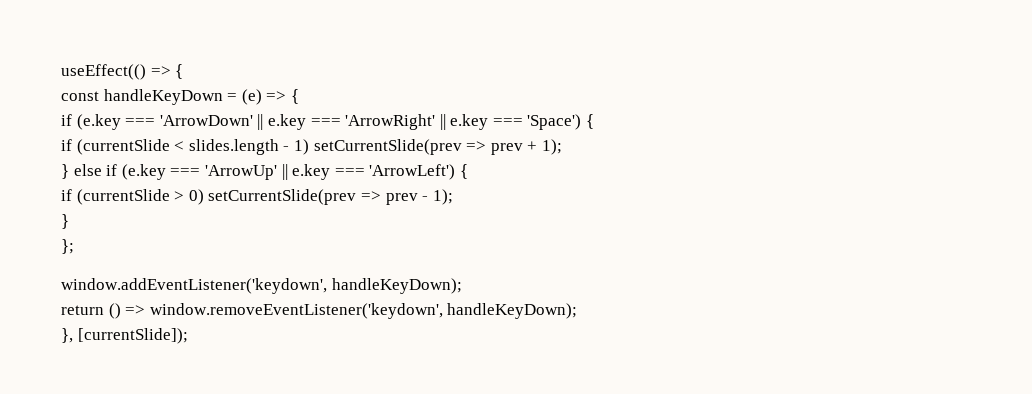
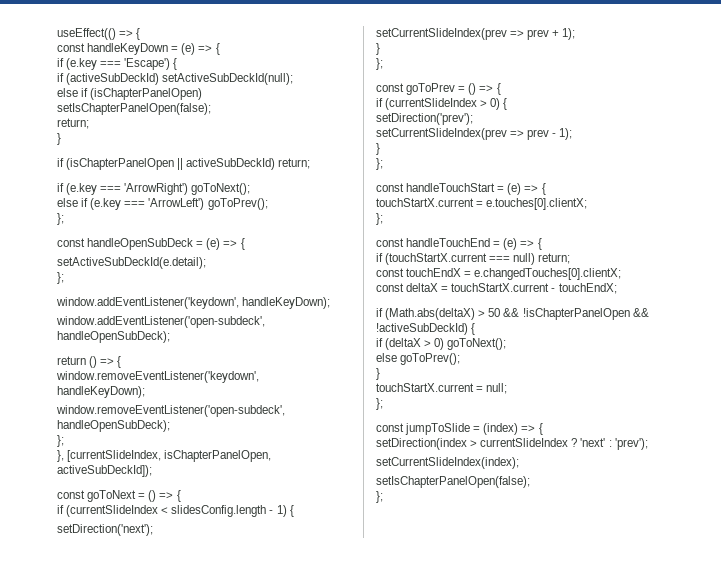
[159,114,595,130] [61,139,462,155] 'ArrowDown' || e.key === 'ArrowRight' || e.key === 'Space') { // if (currentSlide < slides.length - 1) setCurrentSlide(prev -> [124,58,178,70] [57,73,294,85] [57,88,203,100] [57,103,211,115] [57,118,89,129] [57,133,61,145] [57,158,311,170] [57,183,251,195] [57,198,268,210] [57,213,64,225] [57,238,245,250] [57,257,206,269] [57,272,64,284] [56,297,331,309] [56,316,265,328] [57,331,170,343] [57,356,122,368] [56,371,259,383] [57,386,145,398] [56,405,285,417] [57,420,170,432] [57,435,64,447] [57,450,272,462] [57,465,152,477] [57,490,181,502] [57,505,294,517] [57,524,153,536] [376,28,507,40] 'Escape') { // if (activeSubDeckId) setActiveSubDeckId(null); // else if (isChapterPanelOpen) setIsChapterPanelOpen(false); // return; // } // if (isChapterPanelOpen || activeSubDeckId) return; // if (e.key === 'ArrowRight') goToNext(); // else if (e.key === 'ArrowLeft') goToPrev(); // }; // const handleOpenSubDeck = (e) => { // setActiveSubDeckId(e.detail); // }; // window.addEventListener('keydown', handleKeyDown); // window.addEventListener('open-subdeck', handleOpenSubDeck); // return () => { // window.removeEventListener('keydown', handleKeyDown); // window.removeEventListener('open-subdeck', handleOpenSubDeck); // }; // }, [currentSlideIndex, isChapterPanelOpen, activeSubDeckId]); // const goToNext = () => { // if (currentSlideIndex < slidesConfig.length - 1) { // setDirection('next'); // setCurrentSlideIndex(prev
[73,164,468,180] [61,189,357,205] else if (e.key === 'ArrowUp' || e.key === 'ArrowLeft') { // if (currentSlide > 0) setCurrentSlide(prev -> [376,58,383,70] [376,83,501,95] [376,98,508,110] [376,113,473,125] [376,128,507,140] // }; // const goToPrev = () => { // if (currentSlideIndex > 0) { // setDirection('prev'); // setCurrentSlideIndex(prev
[61,278,462,294] [61,303,578,319] [61,328,188,344] window.addEventListener('keydown', handleKeyDown); // return () => window.removeEventListener('keydown', handleKeyDown); // }, [currentSlide]); -> [376,183,546,195] [376,198,588,210] [376,213,383,225] [376,238,542,250] [376,253,571,265] [376,268,622,280] [376,283,617,294] [376,308,649,320] [376,323,476,335] [376,338,507,350] [376,353,461,365] [376,368,380,380] [376,383,508,394] [376,398,383,410] [376,423,543,435] [376,438,648,450] [376,457,519,469] [376,476,530,488] [376,491,383,503] const handleTouchStart = (e) => { // touchStartX.current = e.touches[0].clientX; // }; // const handleTouchEnd = (e) => { // if (touchStartX.current === null) return; // const touchEndX = e.changedTouches[0].clientX; // const deltaX = touchStartX.current - touchEndX; // if (Math.abs(deltaX) > 50 && !isChapterPanelOpen && !activeSubDeckId) { // if (deltaX > 0) goToNext(); // else goToPrev(); // } // touchStartX.current = null; // }; // const jumpToSlide = (index) => { // setDirection(index > currentSlideIndex ? 'next' : 'prev'); // setCurrentSlideIndex(index); // setIsChapterPanelOpen(false); // };

